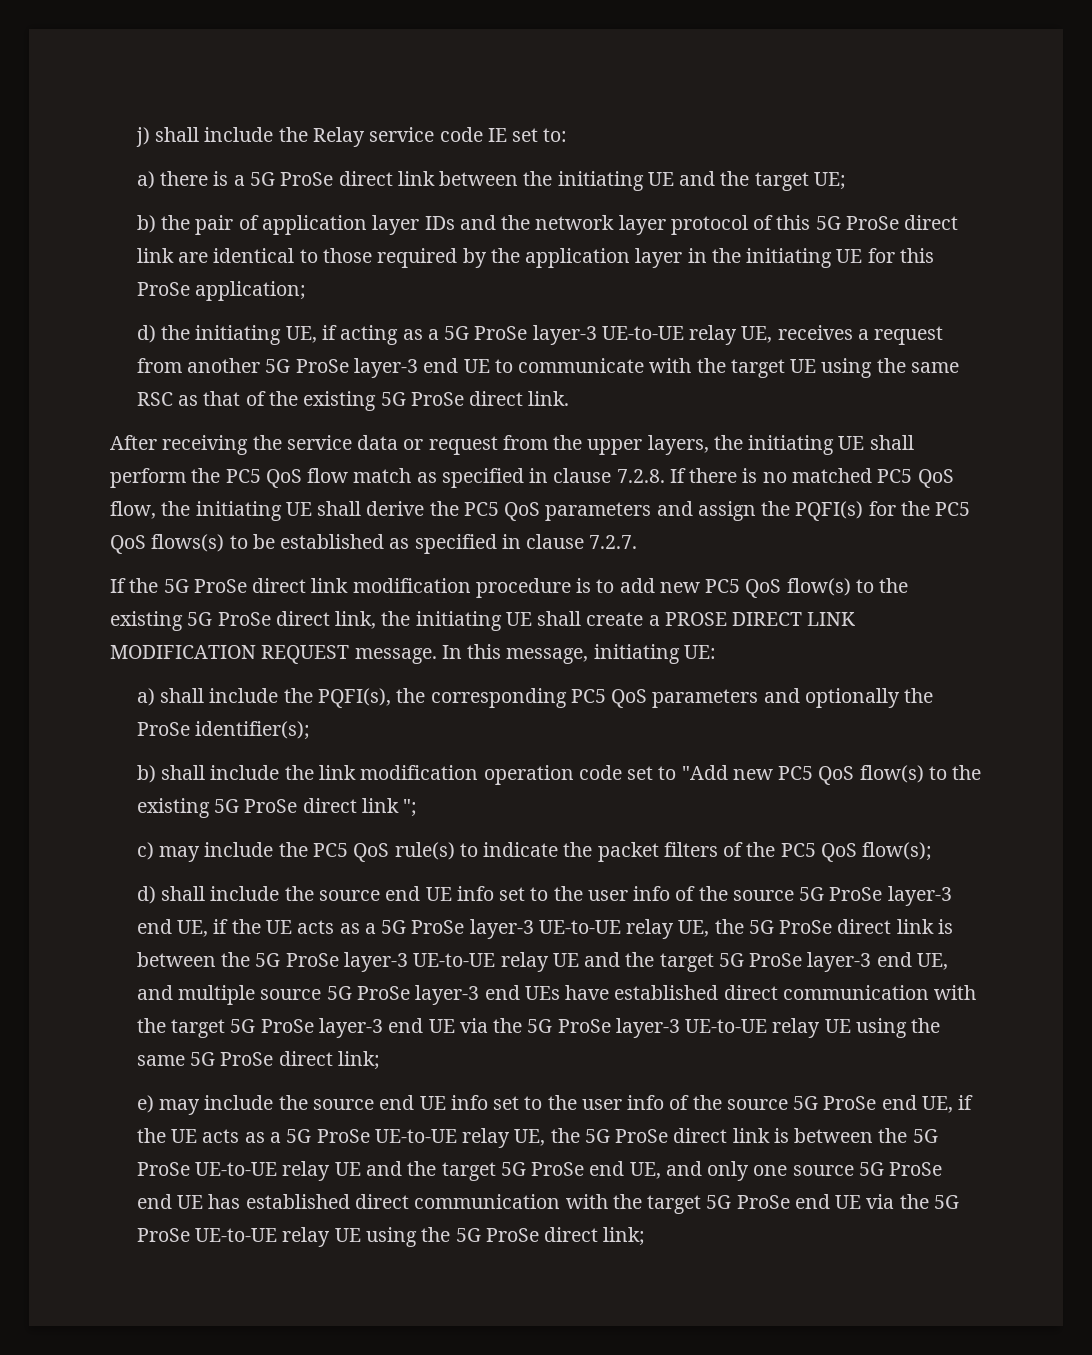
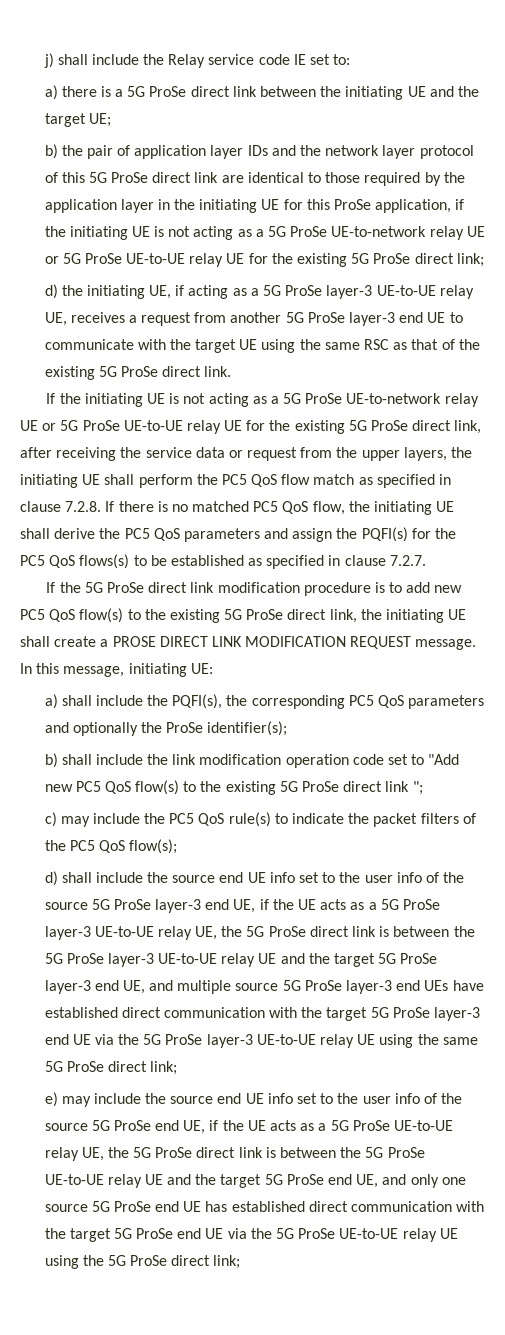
[195,281,307,301] application; -> [375,199,465,213] [44,226,485,240] [44,253,484,267] application, if the initiating UE is not acting as a 5G ProSe UE-to-network relay UE or 5G ProSe UE-to-UE relay UE for the existing 5G ProSe direct link;
[110,435,157,450] After -> [46,393,479,407] [20,420,482,434] [20,447,52,458] If the initiating UE is not acting as a 5G ProSe UE-to-network relay UE or 5G ProSe UE-to-UE relay UE for the existing 5G ProSe direct link, after

